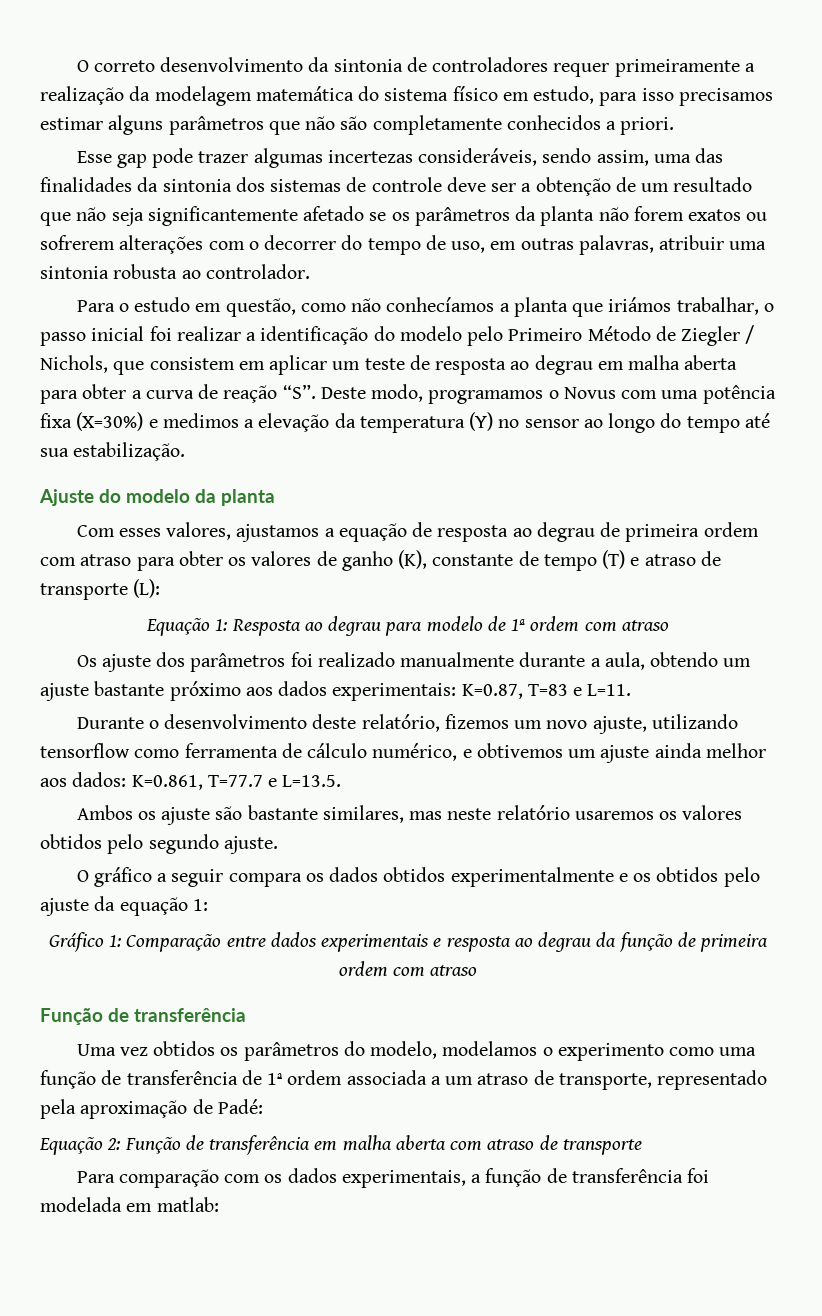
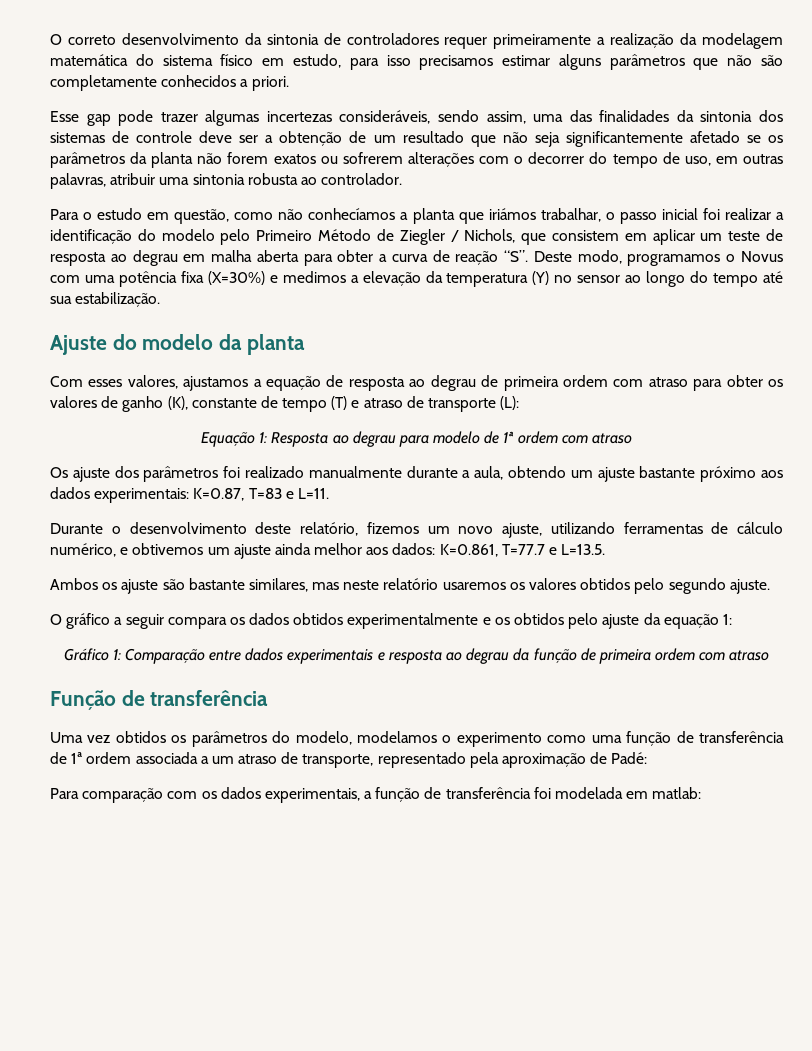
[40,743,278,758] tensorflow como ferramenta -> [623,522,703,534] ferramentas
[39,1135,642,1155] // Equação 2: Função de transferência em malha aberta com atraso de transporte -> (648, 758) none

